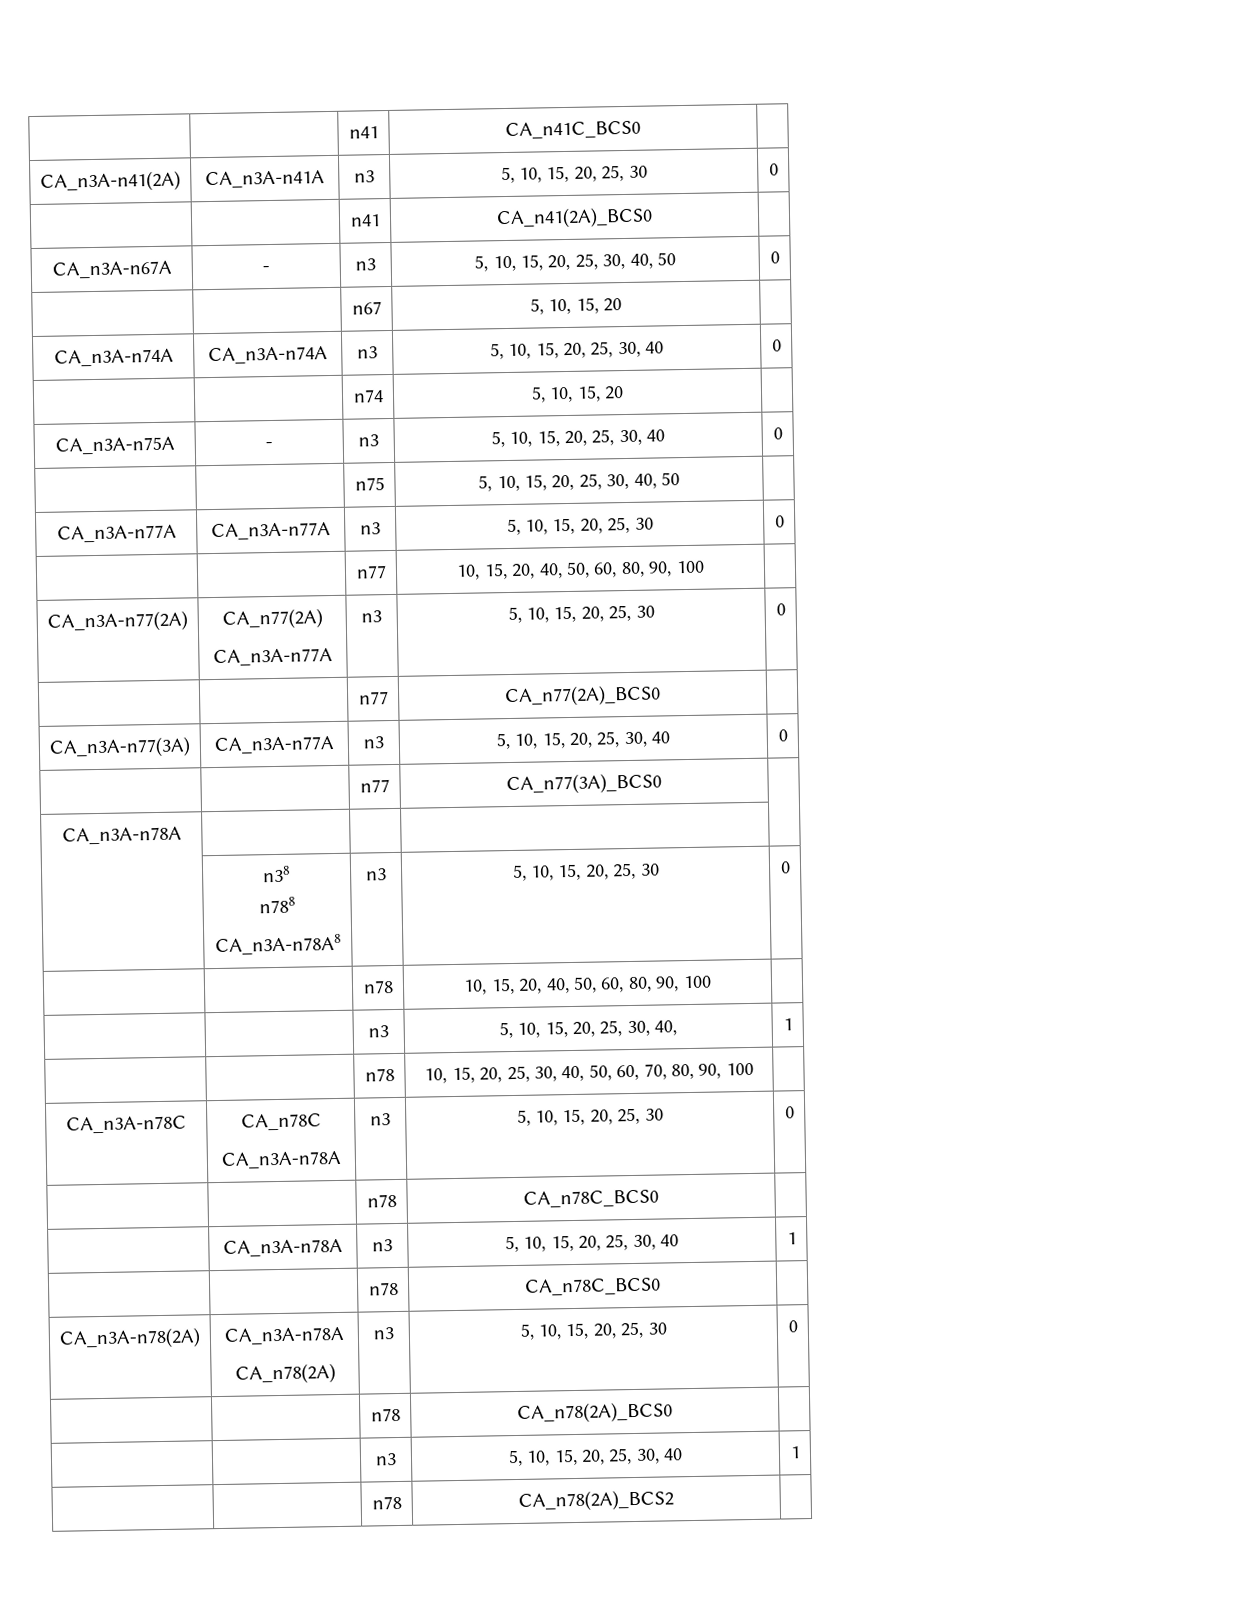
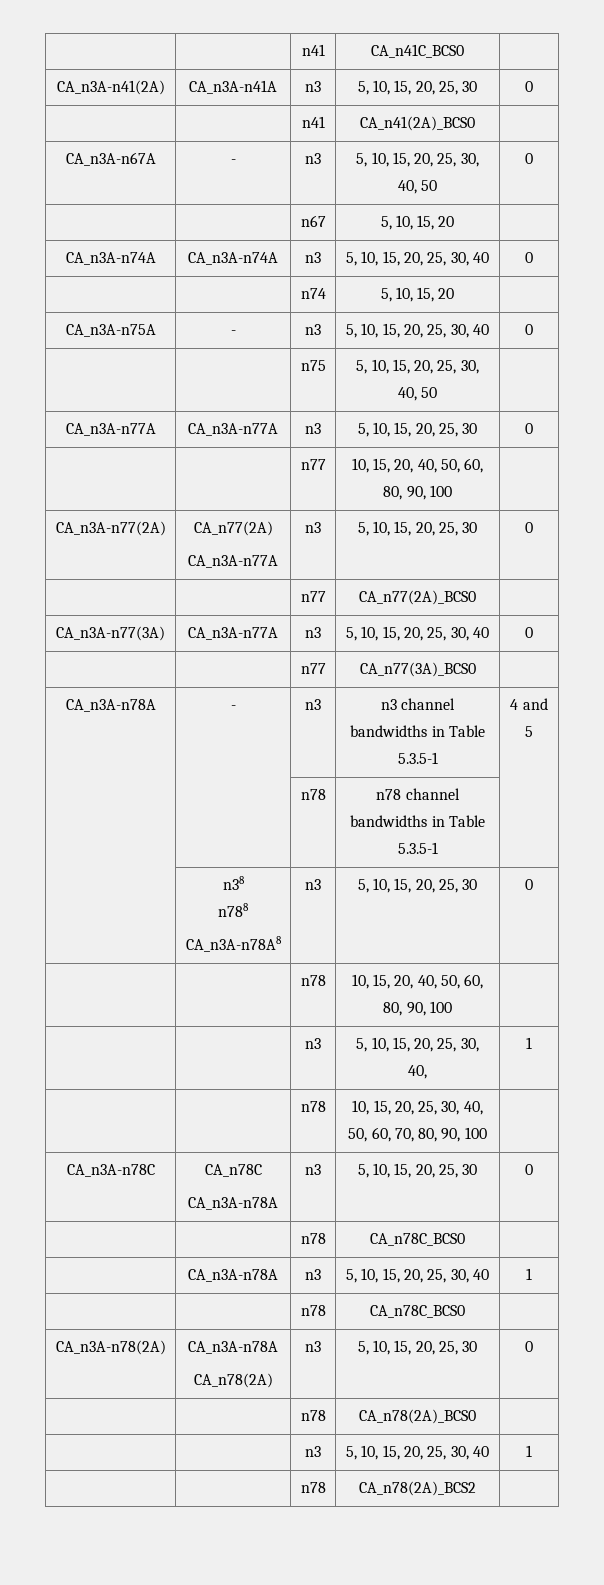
(182, 835) | | -> [230,705,236,710] [305,699,321,710] [380,698,456,710] [350,725,485,737] [397,752,438,764] [510,698,548,710] [525,726,533,737] [300,789,326,800] [376,788,460,800] [350,815,485,827] [397,842,438,854] - | n3 | n3 channel bandwidths in Table 5.3.5-1 | 4 and 5 // | | n78 | n78 channel bandwidths in Table 5.3.5-1

